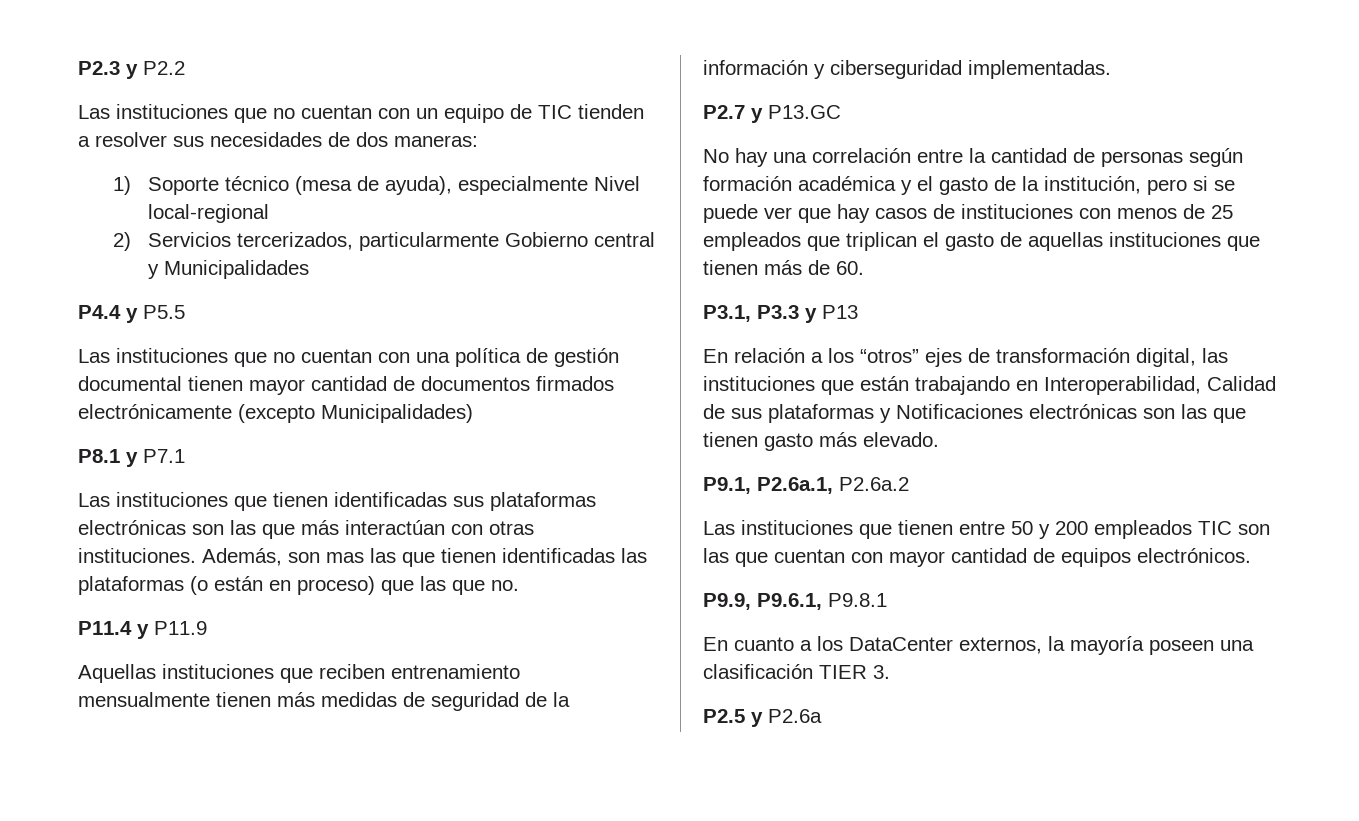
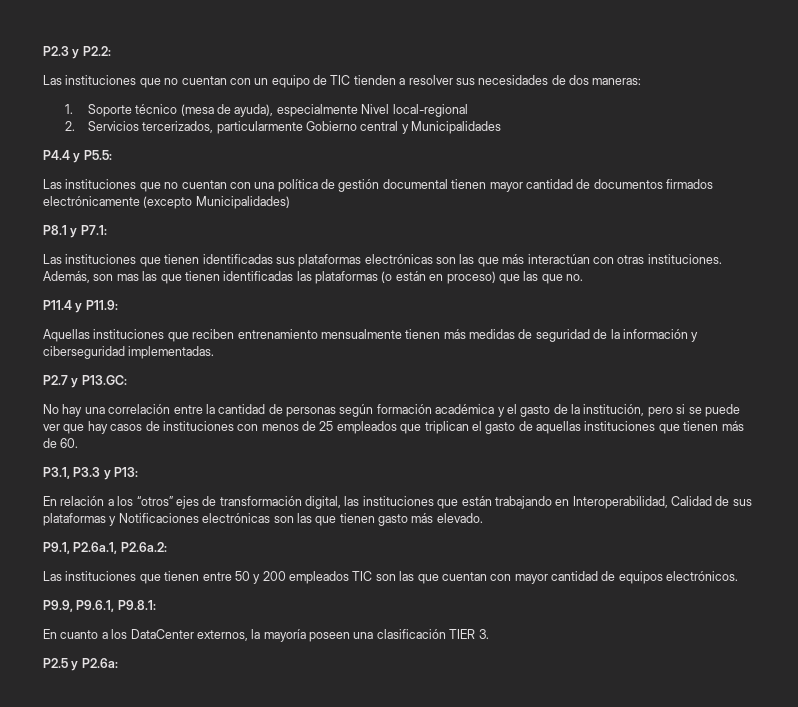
[143,61,185,75] P2.2 -> [82,46,111,56] P2.2:
[113,176,132,195] 1) -> [65,104,74,114] 1.
[113,232,132,251] 2) -> [65,121,76,131] 2.
[143,305,185,319] P5.5 -> [83,150,112,160] P5.5:
[143,449,185,463] P7.1 -> [80,225,107,235] P7.1:
[154,621,207,635] P11.9 -> [85,300,118,310] P11.9:
[768,105,841,119] P13.GC -> [81,375,127,385] P13.GC:
[822,305,858,319] P13 -> [114,467,139,477] P13:
[839,477,909,491] P2.6a.2 -> [120,542,167,552] P2.6a.2:
[828,593,887,607] P9.8.1 -> [117,600,156,610] P9.8.1:
[768,709,822,723] P2.6a -> [81,658,118,668] P2.6a:

